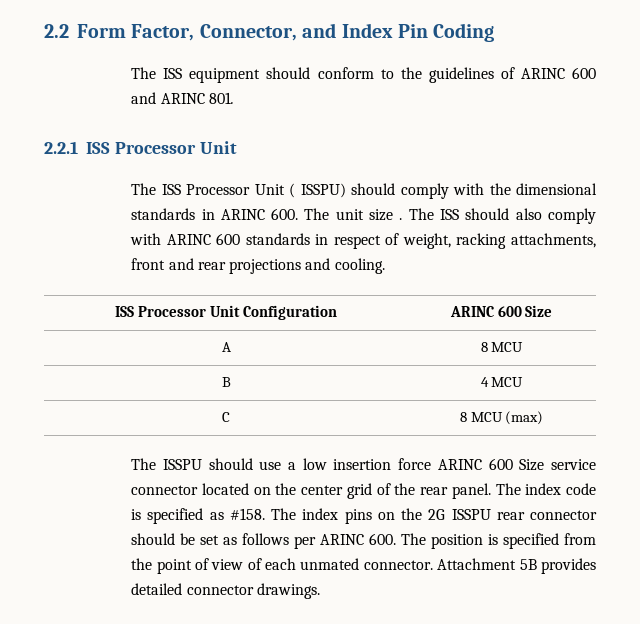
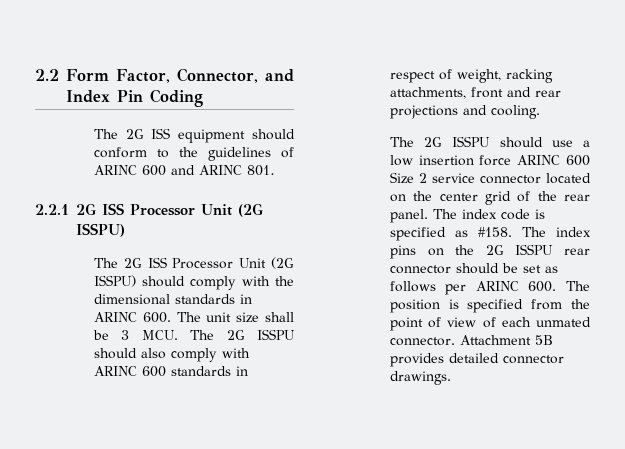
(157, 73) none -> [125,129,144,139] 2G
[86,141,237,154] [131,183,296,198] ISS Processor Unit // The ISS Processor Unit ( -> [76,203,263,217] [76,223,125,237] [93,257,294,269] 2G ISS Processor Unit (2G ISSPU) // The 2G ISS Processor Unit (2G
[399,208,460,220] . The ISS -> [265,312,294,322] [92,329,295,340] shall be 3 MCU. The 2G ISSPU
[115,305,337,320] [449,305,553,317] [221,342,231,352] [480,342,524,352] [221,377,231,387] [480,377,524,387] [222,412,230,422] [459,411,544,425] [131,458,157,470] // ISS Processor Unit Configuration | ARINC 600 Size // A | 8 MCU // B | 4 MCU // C | 8 MCU (max) // The -> [389,137,443,147] // The 2G
(545, 465) none -> [418,173,427,183] 2

